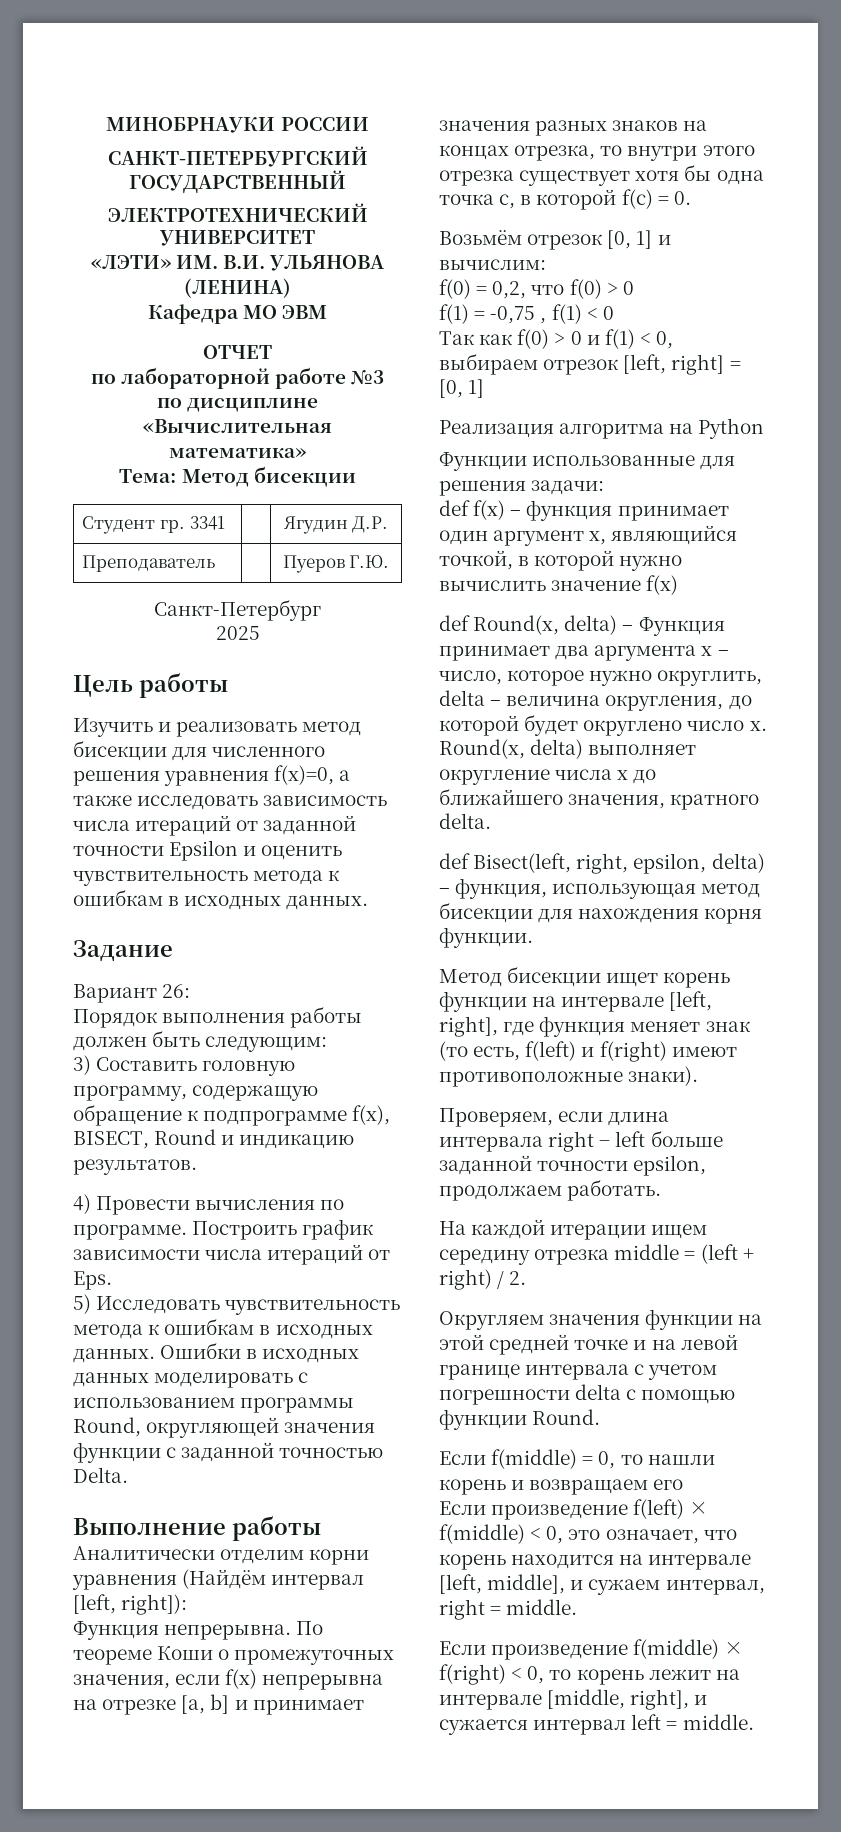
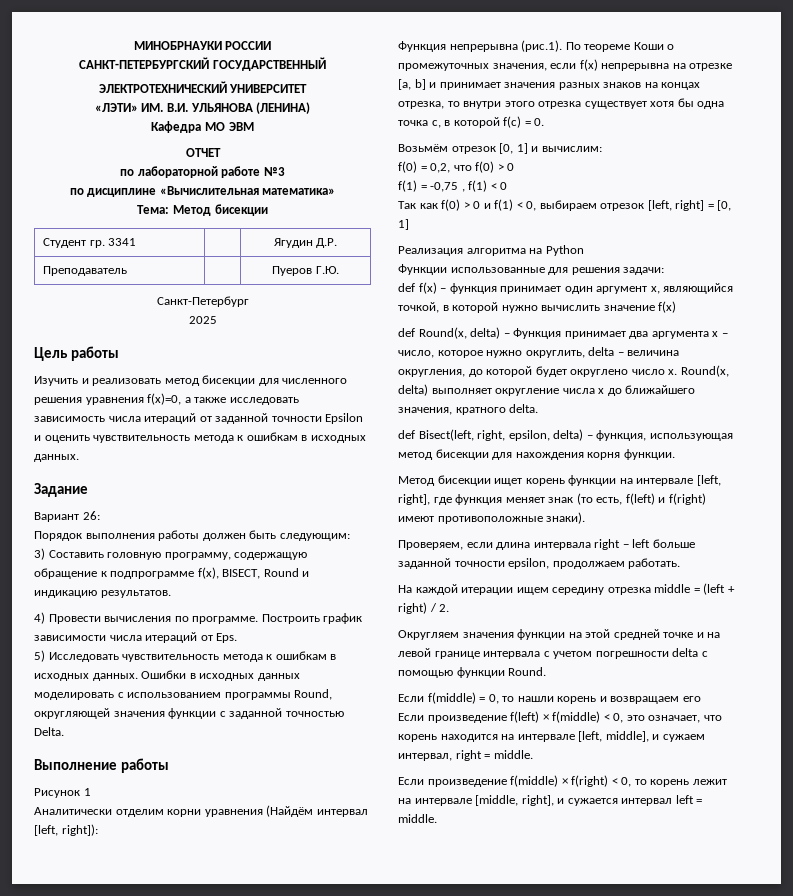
(321, 1528) none -> [34,788,91,798] // Рисунок 1
[164,1624,292,1640] непрерывна. -> [449,40,563,52] непрерывна (рис.1).

